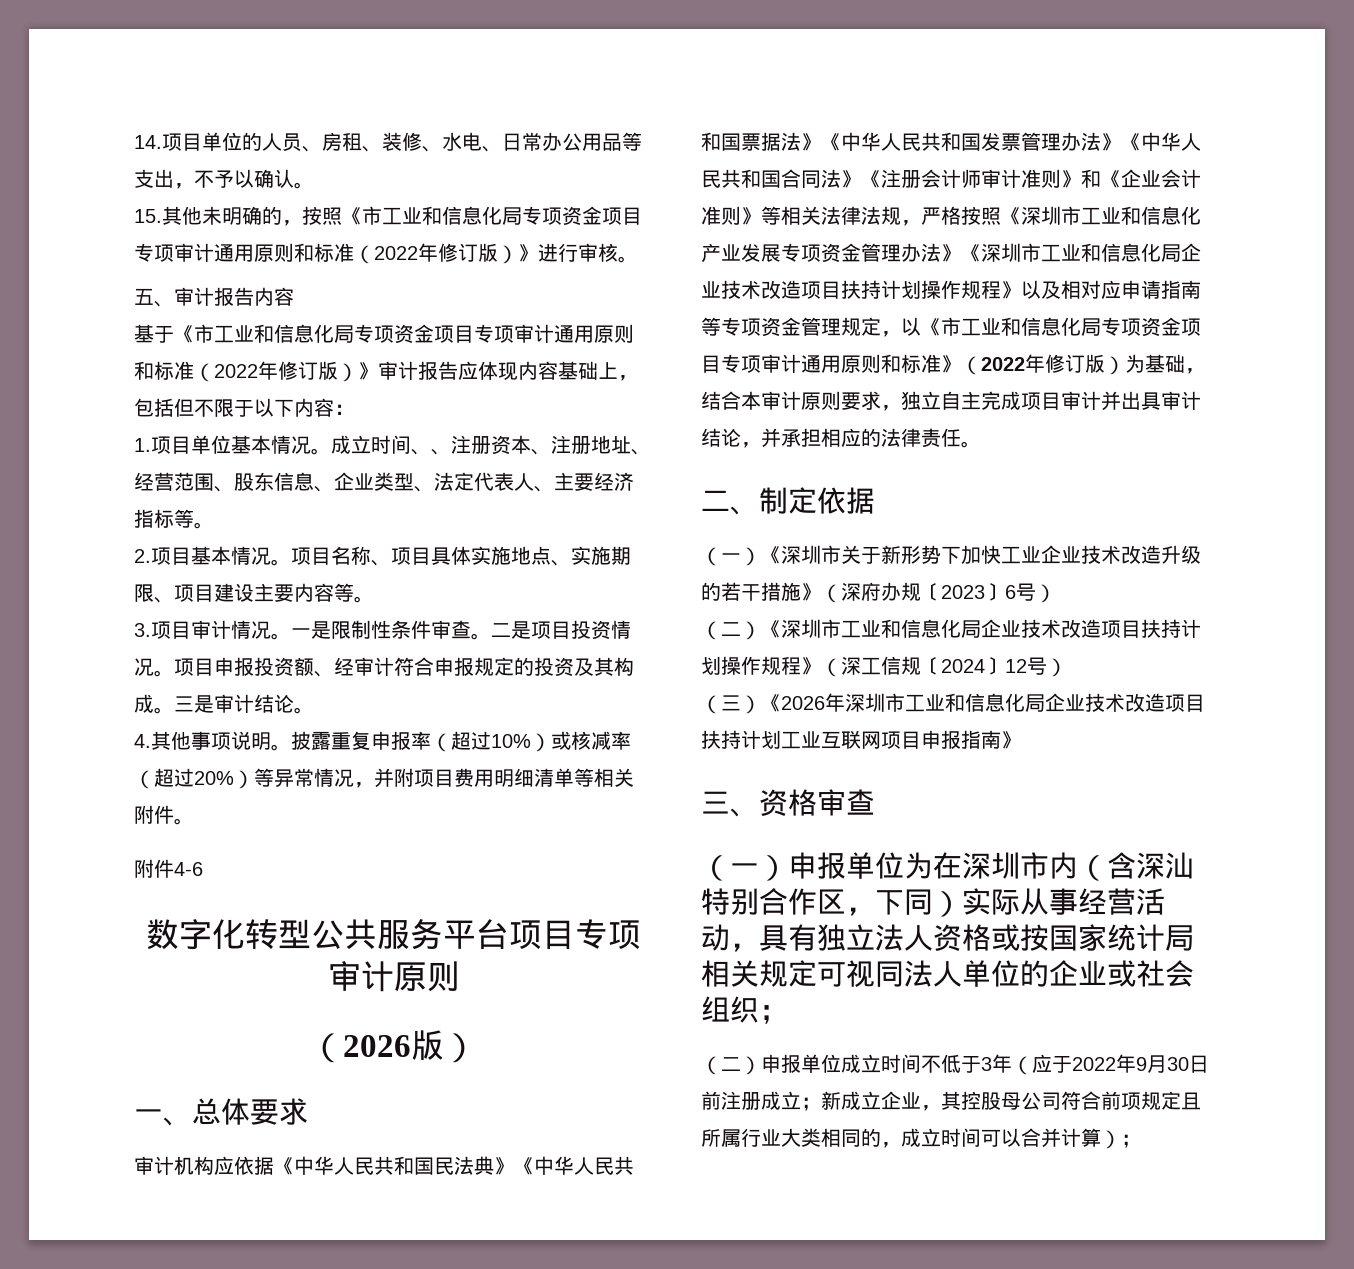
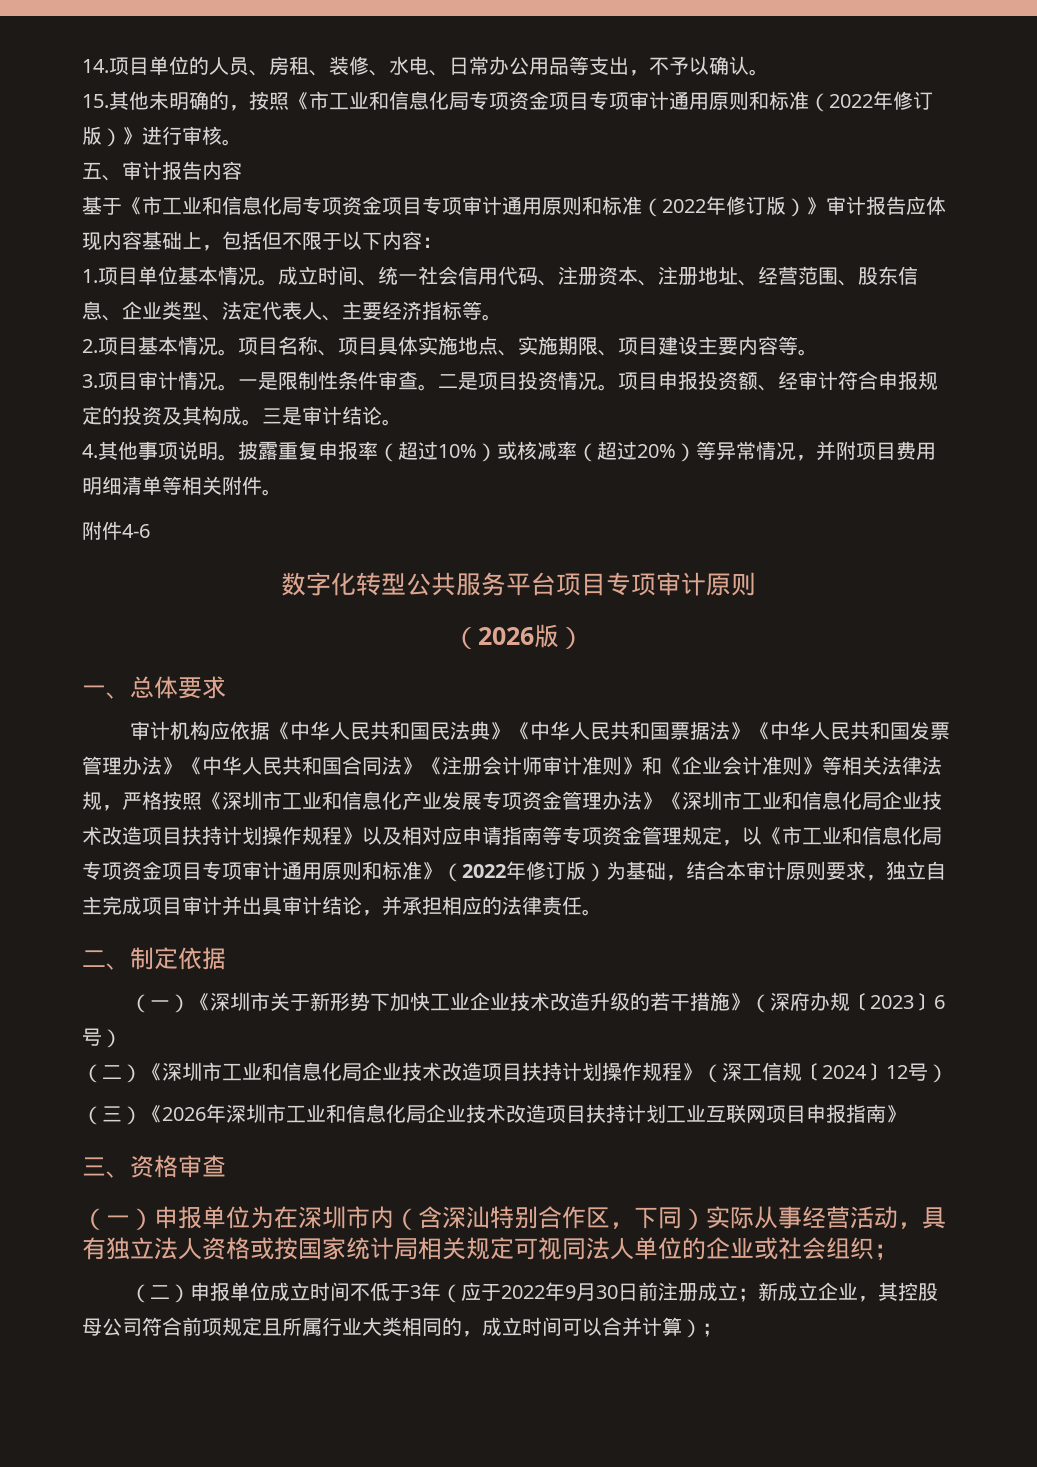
(431, 452) none -> [378,266,538,285] 统一社会信用代码

